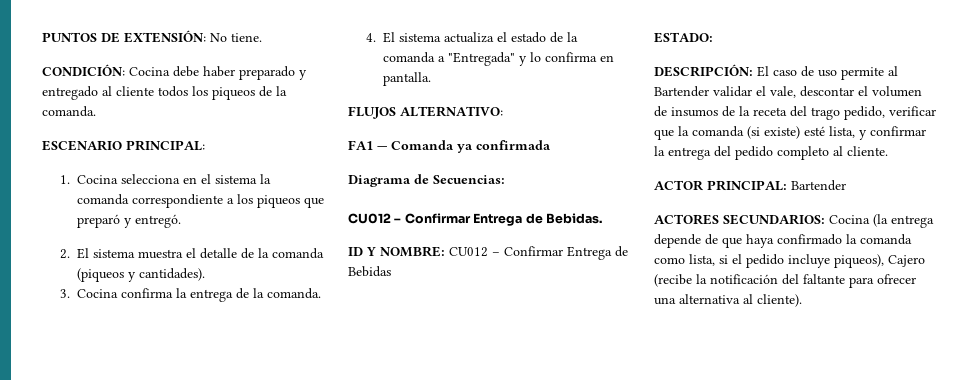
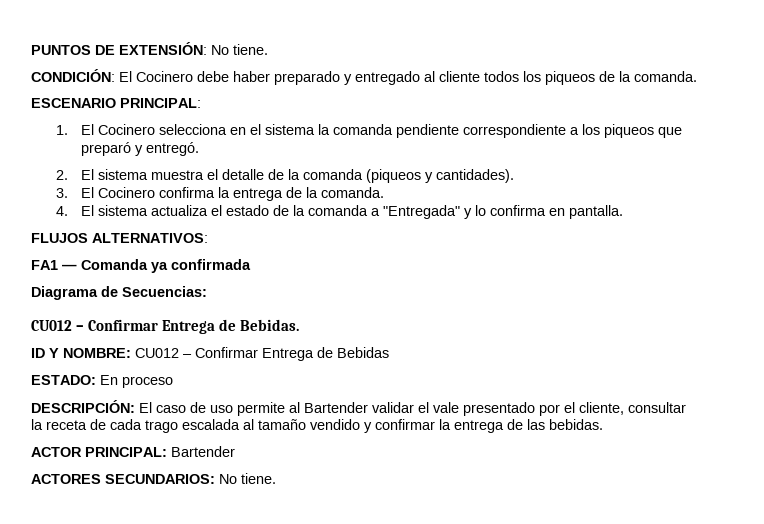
[129,67,170,76] Cocina -> [119,71,193,82] El Cocinero
[77,175,119,184] Cocina -> [80,124,155,135] El Cocinero
(130, 199) none -> [395,124,459,138] pendiente
[77,289,119,298] Cocina -> [80,187,155,198] El Cocinero
[400,106,503,117] ALTERNATIVO: -> [92,233,208,243] ALTERNATIVOS:
(713, 37) none -> [100,375,173,388] En proceso
[770,86,922,98] [654,106,936,120] [654,126,926,140] [654,146,888,160] vale, descontar el volumen de insumos de la receta del trago pedido, verificar que la comanda (si existe) esté lista, y confirmar la entrega del pedido completo al cliente. -> [433,402,686,416] [31,419,603,433] vale presentado por el cliente, consultar la receta de cada trago escalada al tamaño vendido y confirmar la entrega de las bebidas.
[829,214,934,228] [654,234,912,248] [654,254,925,268] [654,274,916,288] [654,294,802,307] Cocina (la entrega depende de que haya confirmado la comanda como lista, si el pedido incluye piqueos), Cajero (recibe la notificación del faltante para ofrecer una alternativa al cliente). -> [219,473,276,484] No tiene.

